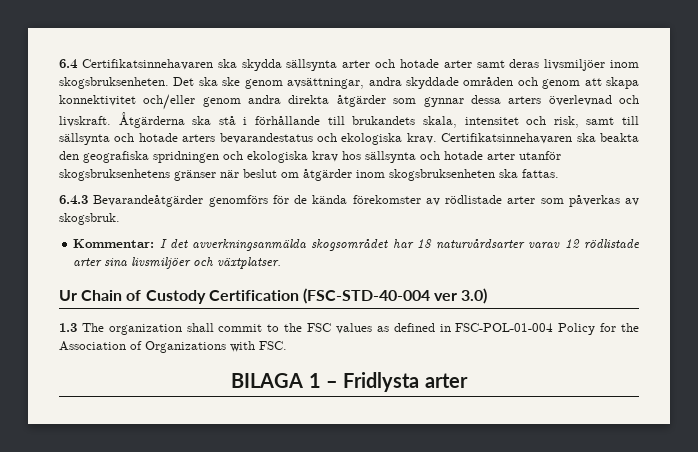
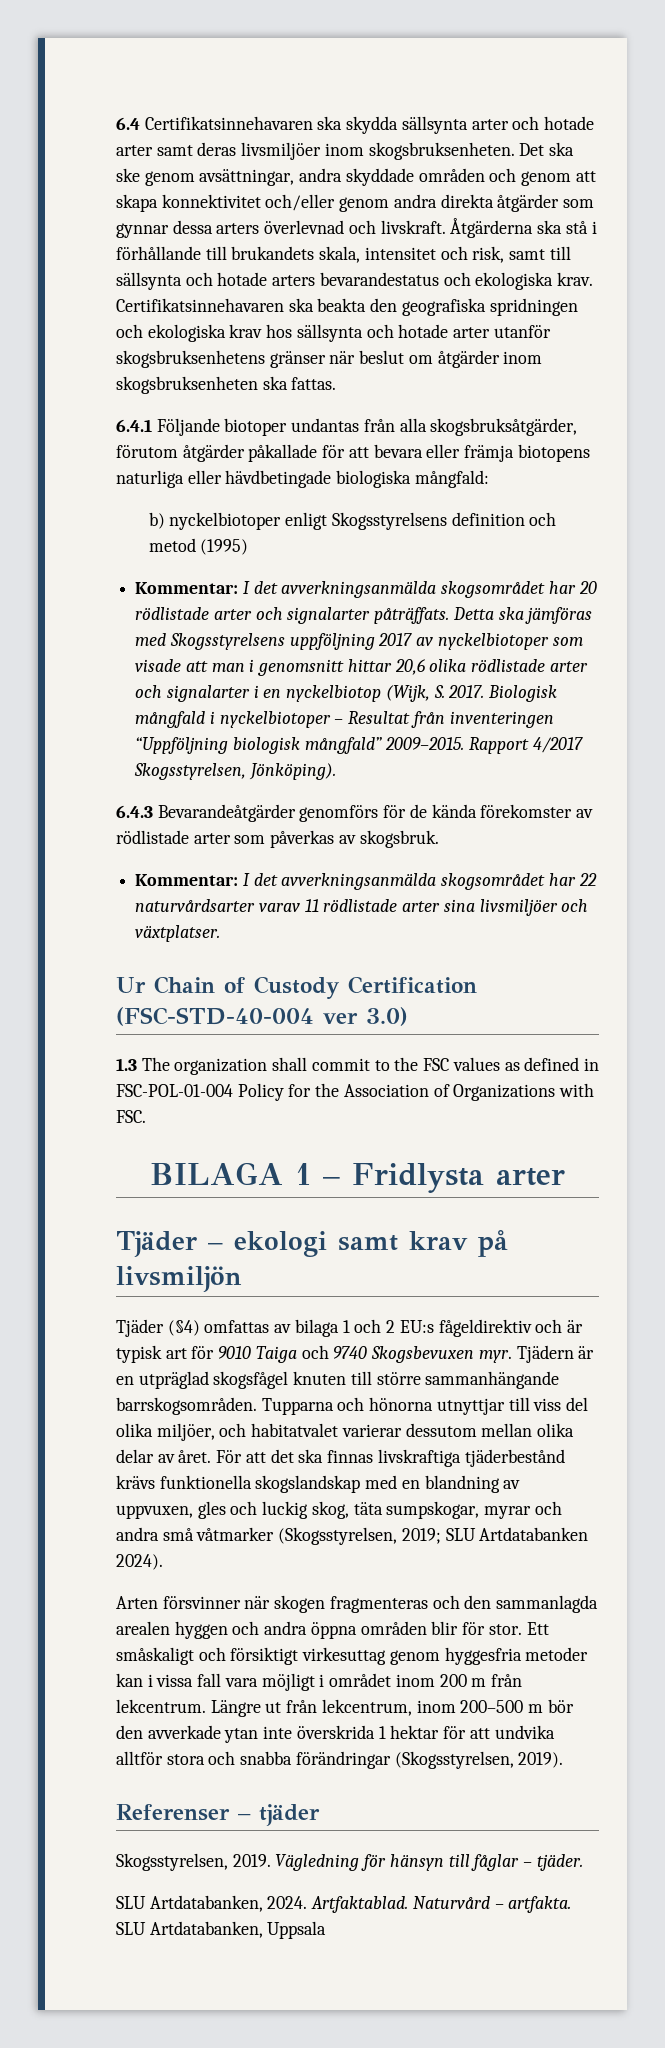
(559, 173) none -> [116,418,578,436] [116,444,590,462] [116,470,489,488] [148,512,557,530] [148,538,249,555] [135,581,597,598] [135,607,593,624] [135,633,583,650] [135,659,588,676] [135,685,558,702] [135,711,554,728] [135,737,583,754] [134,763,336,780] // 6.4.1 Följande biotoper undantas från alla skogsbruksåtgärder, förutom åtgärder påkallade för att bevara eller främja biotopens naturliga eller hävdbetingade biologiska mångfald: // b) nyckelbiotoper enligt Skogsstyrelsens definition och metod (1995) // Kommentar: I det avverkningsanmälda skogsområdet har 20 rödlistade arter och signalarter påträffats. Detta ska jämföras med Skogsstyrelsens uppföljning 2017 av nyckelbiotoper som visade att man i genomsnitt hittar 20,6 olika rödlistade arter och signalarter i en nyckelbiotop (Wijk, S. 2017. Biologisk mångfald i nyckelbiotoper – Resultat från inventeringen “Uppföljning biologisk mångfald” 2009–2015. Rapport 4/2017 Skogsstyrelsen, Jönköping).
[416,239,432,248] 18 -> [578,873,597,886] 22
[564,239,580,248] 12 -> [304,899,319,912] 11
(468, 380) none -> [116,1230,508,1257] [116,1266,242,1292] [116,1319,583,1337] [116,1345,595,1363] [116,1371,560,1389] [116,1397,589,1415] [116,1423,575,1441] [116,1449,565,1467] [116,1475,521,1493] [116,1501,562,1519] [116,1527,589,1545] [116,1554,163,1570] [116,1595,599,1613] [116,1621,549,1639] [116,1647,589,1665] [116,1673,522,1691] [116,1699,574,1717] [116,1725,555,1743] [116,1751,564,1769] [116,1804,320,1826] [116,1853,583,1871] [116,1895,572,1913] [116,1921,327,1939] // Tjäder – ekologi samt krav på livsmiljön // Tjäder (§4) omfattas av bilaga 1 och 2 EU:s fågeldirektiv och är typisk art för 9010 Taiga och 9740 Skogsbevuxen myr. Tjädern är en utpräglad skogsfågel knuten till större sammanhängande barrskogsområden. Tupparna och hönorna utnyttjar till viss del olika miljöer, och habitatvalet varierar dessutom mellan olika delar av året. För att det ska finnas livskraftiga tjäderbestånd krävs funktionella skogslandskap med en blandning av uppvuxen, gles och luckig skog, täta sumpskogar, myrar och andra små våtmarker (Skogsstyrelsen, 2019; SLU Artdatabanken 2024). // Arten försvinner när skogen fragmenteras och den sammanlagda arealen hyggen och andra öppna områden blir för stor. Ett småskaligt och försiktigt virkesuttag genom hyggesfria metoder kan i vissa fall vara möjligt i området inom 200 m från lekcentrum. Längre ut från lekcentrum, inom 200–500 m bör den avverkade ytan inte överskrida 1 hektar för att undvika alltför stora och snabba förändringar (Skogsstyrelsen, 2019). // Referenser – tjäder // Skogsstyrelsen, 2019. Vägledning för hänsyn till fåglar – tjäder. // SLU Artdatabanken, 2024. Artfaktablad. Naturvård – artfakta. SLU Artdatabanken, Uppsala

